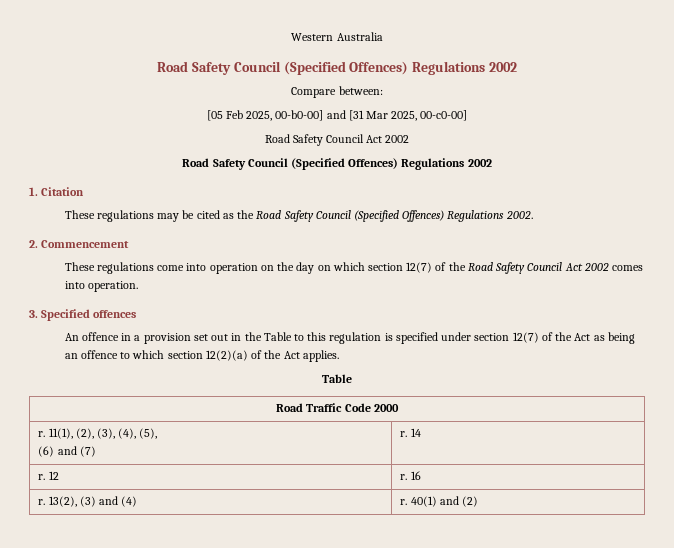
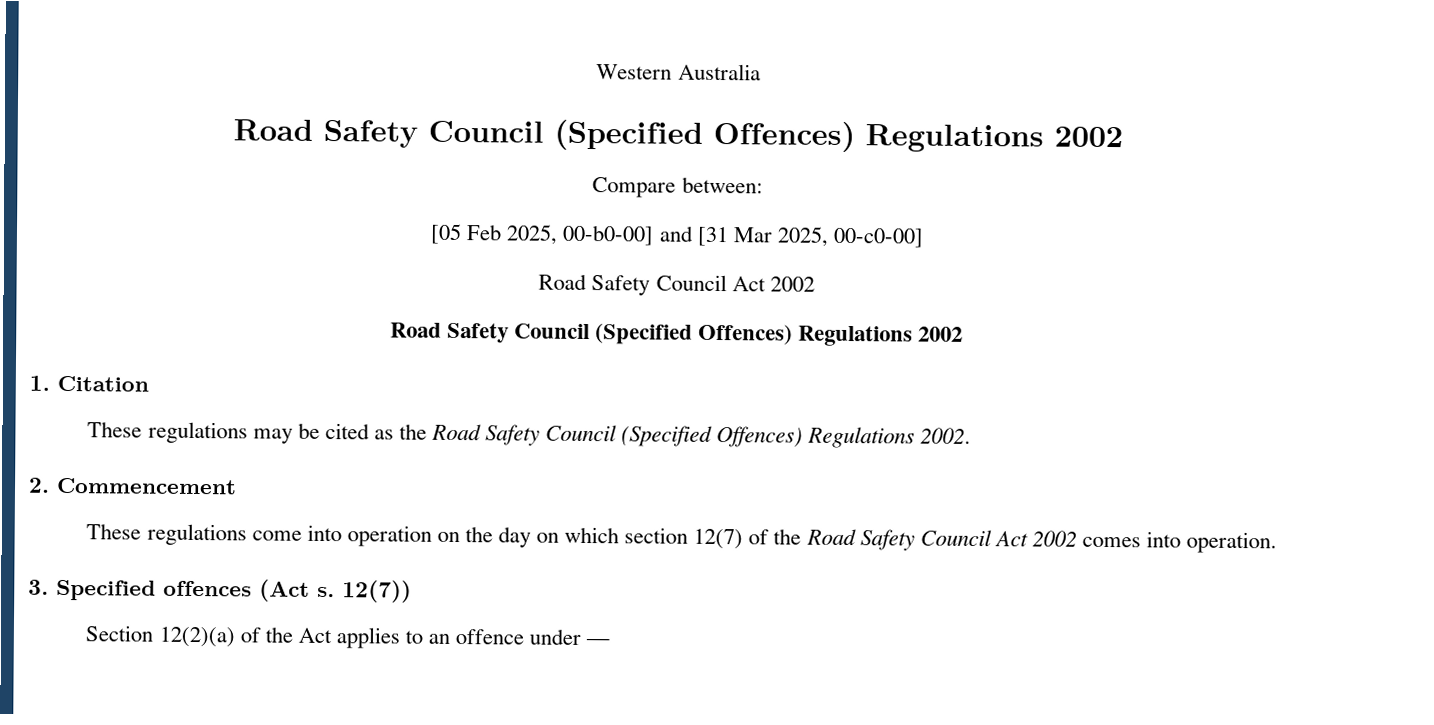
[64,332,635,344] [64,350,339,362] [322,374,352,383] [276,403,399,412] [38,428,158,439] [38,446,96,457] [400,428,421,437] [38,471,59,480] [400,471,421,480] [38,496,138,507] [400,496,479,507] // An offence in a provision set out in the Table to this regulation is specified under section 12(7) of the Act as being an offence to which section 12(2)(a) of the Act applies. // Table // Road Traffic Code 2000 // r. 11(1), (2), (3), (4), (5), // (6) and (7) | r. 14 // r. 12 | r. 16 // r. 13(2), (3) and (4) | r. 40(1) and (2) -> [259,579,412,603] [85,625,611,649] (Act s. 12(7)) // Section 12(2)(a) of the Act applies to an offence under —

